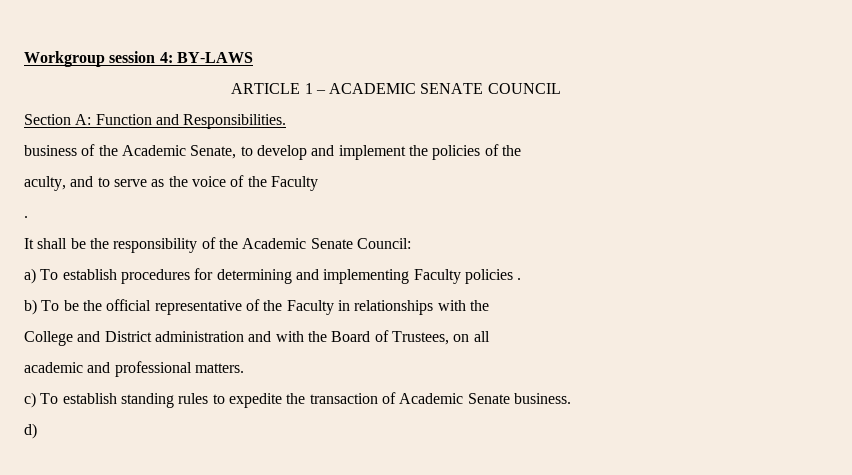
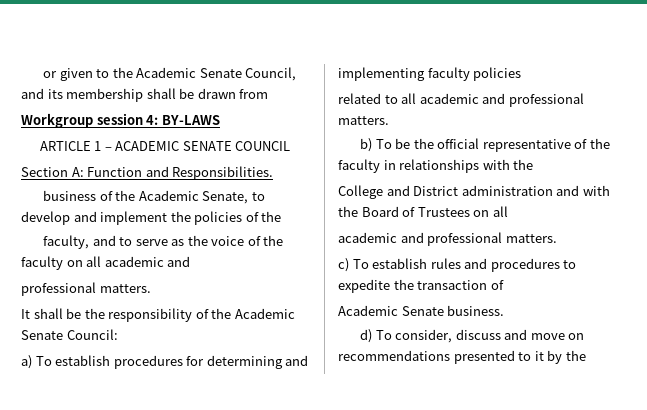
(24, 59) none -> [43,67,297,81] [21,88,269,102] or given to the Academic Senate Council, and its membership shall be drawn from //
[24,176,66,191] aculty, -> [43,235,90,249] faculty,
[270,176,318,191] [24,216,28,218] Faculty // . -> [21,256,191,270] [21,282,151,296] faculty on all academic and // professional matters.
[413,269,522,284] Faculty policies . -> [427,67,522,81] [338,93,584,107] [338,116,389,125] faculty policies // related to all academic and professional matters.
[286,300,334,315] Faculty -> [338,159,380,173] faculty
[391,331,449,345] Trustees, -> [417,207,470,217] Trustees
[120,393,209,408] standing rules -> [430,258,560,272] rules and procedures
(396, 398) none -> (504, 285) //
(37, 431) none -> [375,329,585,343] [338,350,586,364] To consider, discuss and move on recommendations presented to it by the

